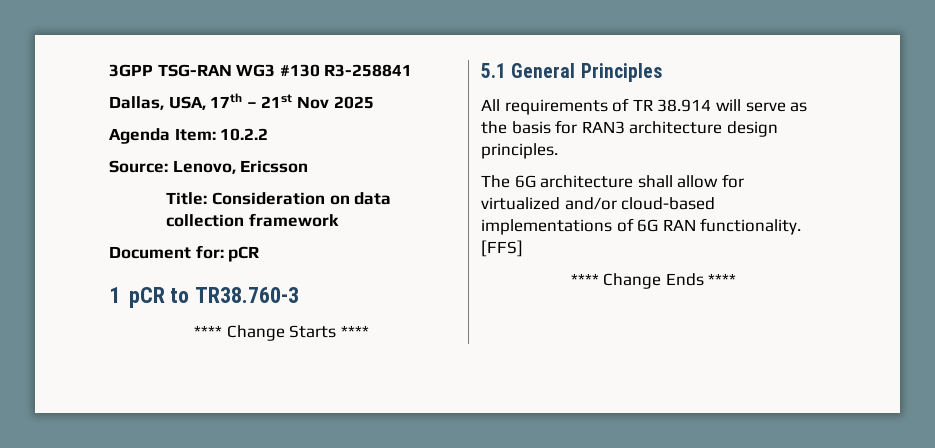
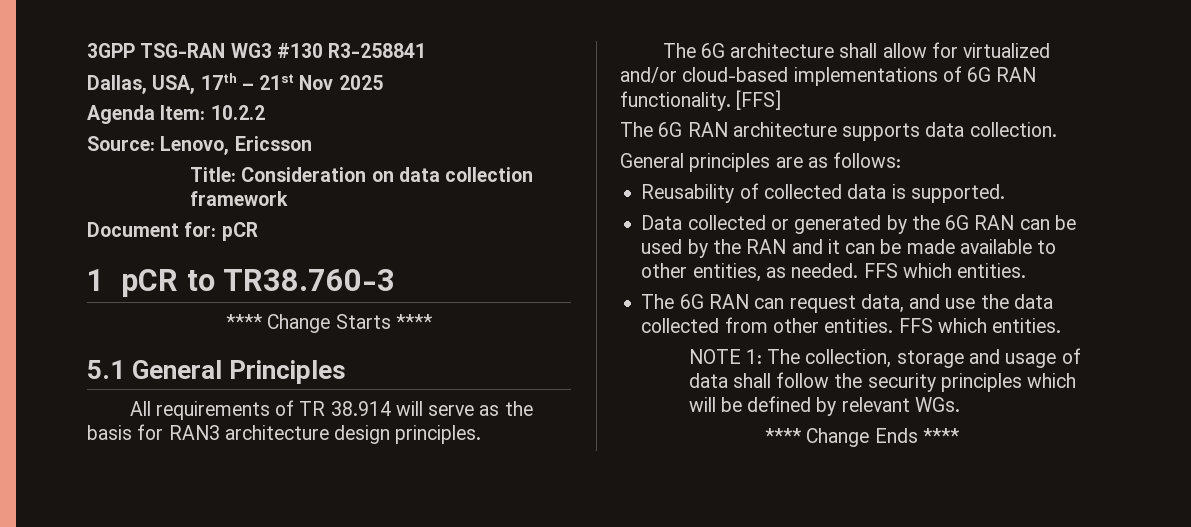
(523, 248) none -> [620,122,1057,141] [620,152,902,172] [641,183,1005,203] [641,215,1076,234] [641,239,1057,258] [641,263,1027,282] [641,294,1053,313] [641,317,1062,333] [688,348,1081,368] [688,372,1077,392] [688,396,960,416] // The 6G RAN architecture supports data collection. // General principles are as follows: // Reusability of collected data is supported. // Data collected or generated by the 6G RAN can be used by the RAN and it can be made available to other entities, as needed. FFS which entities. // The 6G RAN can request data, and use the data collected from other entities. FFS which entities. // NOTE 1: The collection, storage and usage of data shall follow the security principles which will be defined by relevant WGs.

